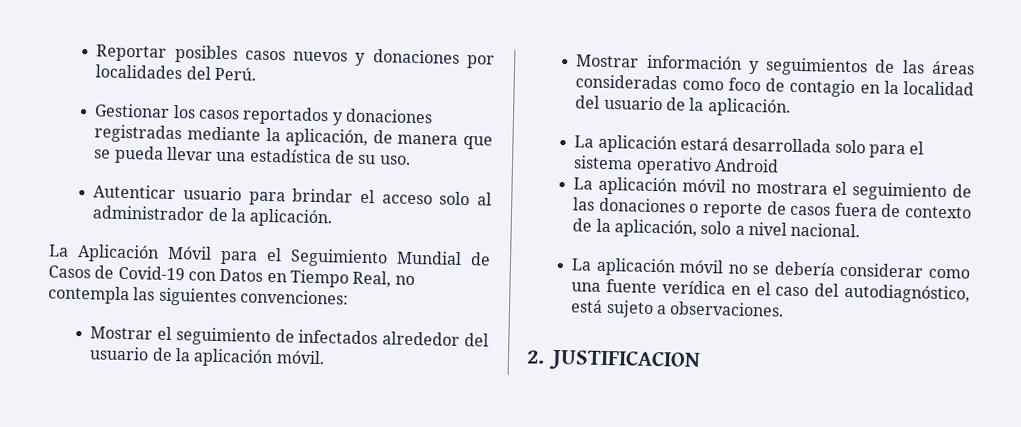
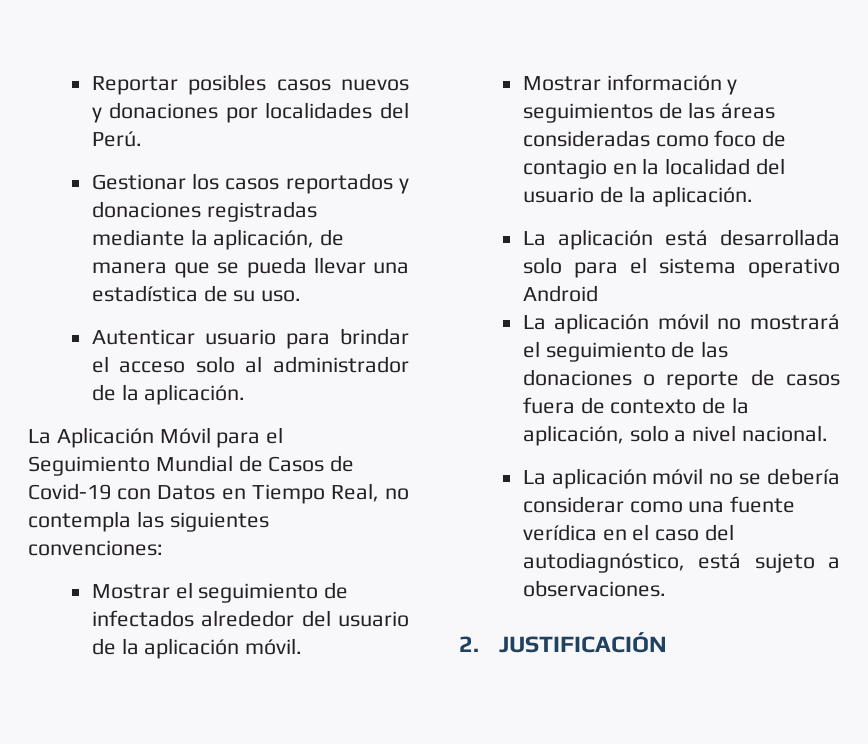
[679,136,729,151] estará -> [664,230,708,246] está
[755,182,828,195] mostrara -> [750,314,840,330] mostrará
[547,348,701,372] JUSTIFICACION -> [499,632,668,653] JUSTIFICACIÓN

